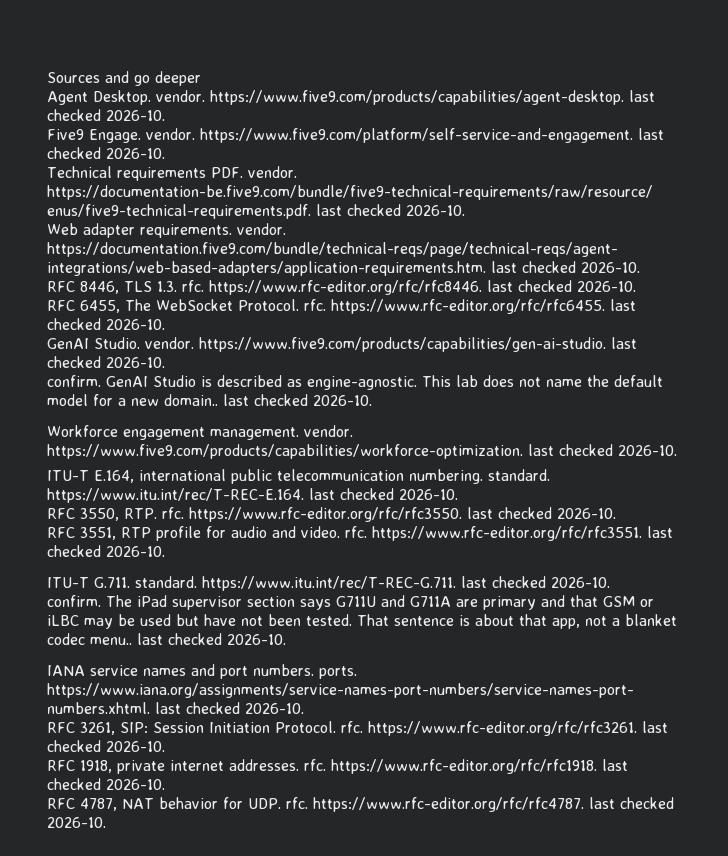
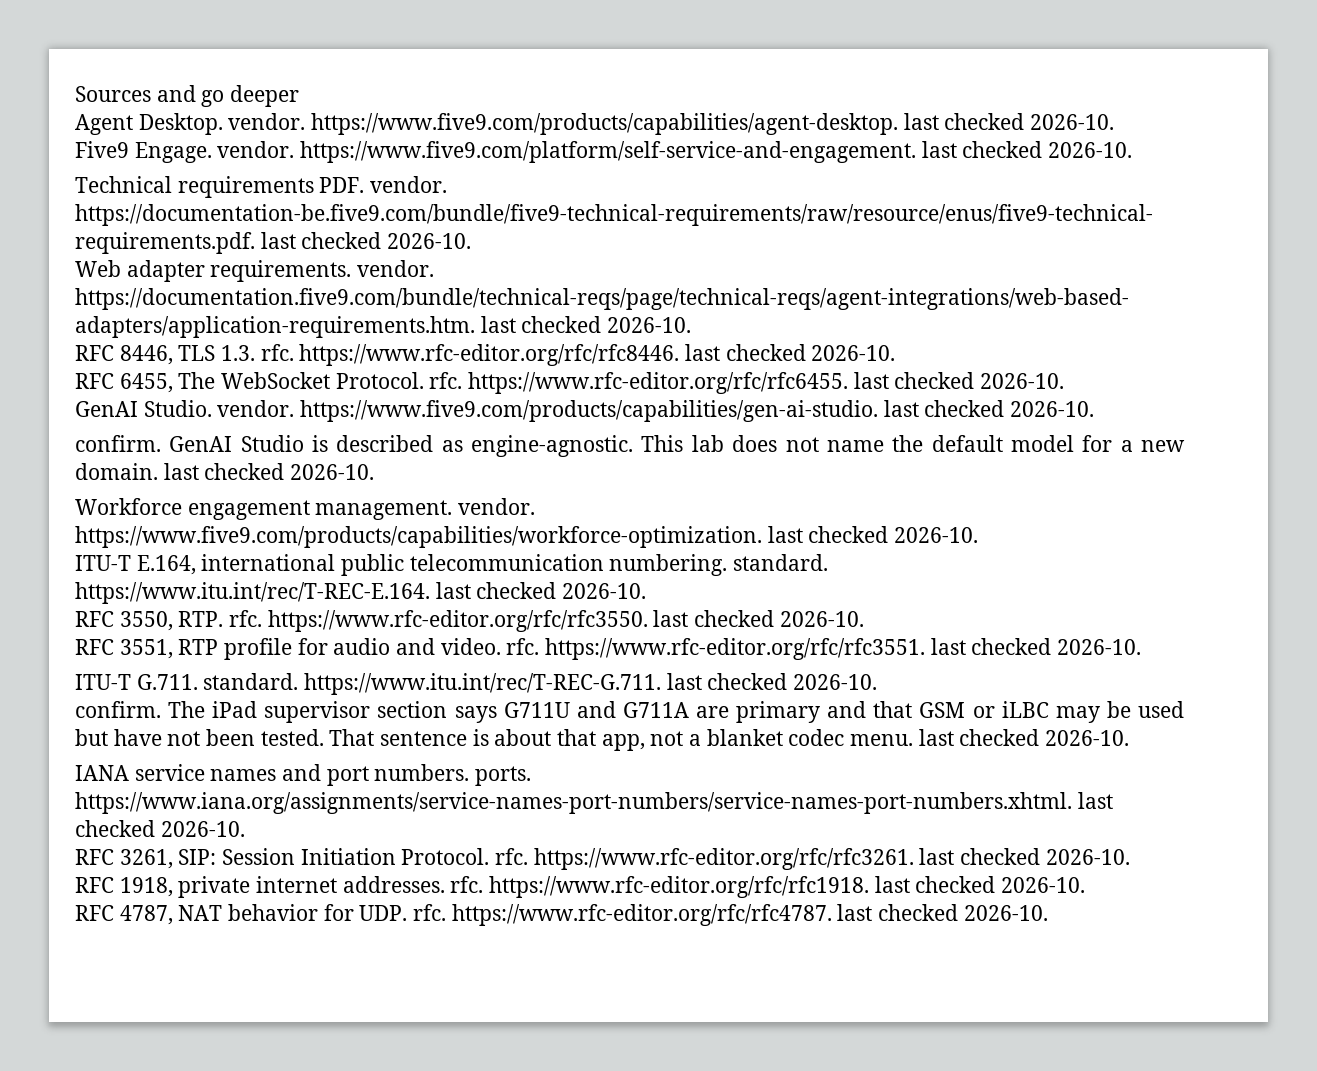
[164,394,218,406] domain.. -> [75,463,158,480] domain.
[90,637,132,645] menu.. -> [850,734,914,746] menu.

